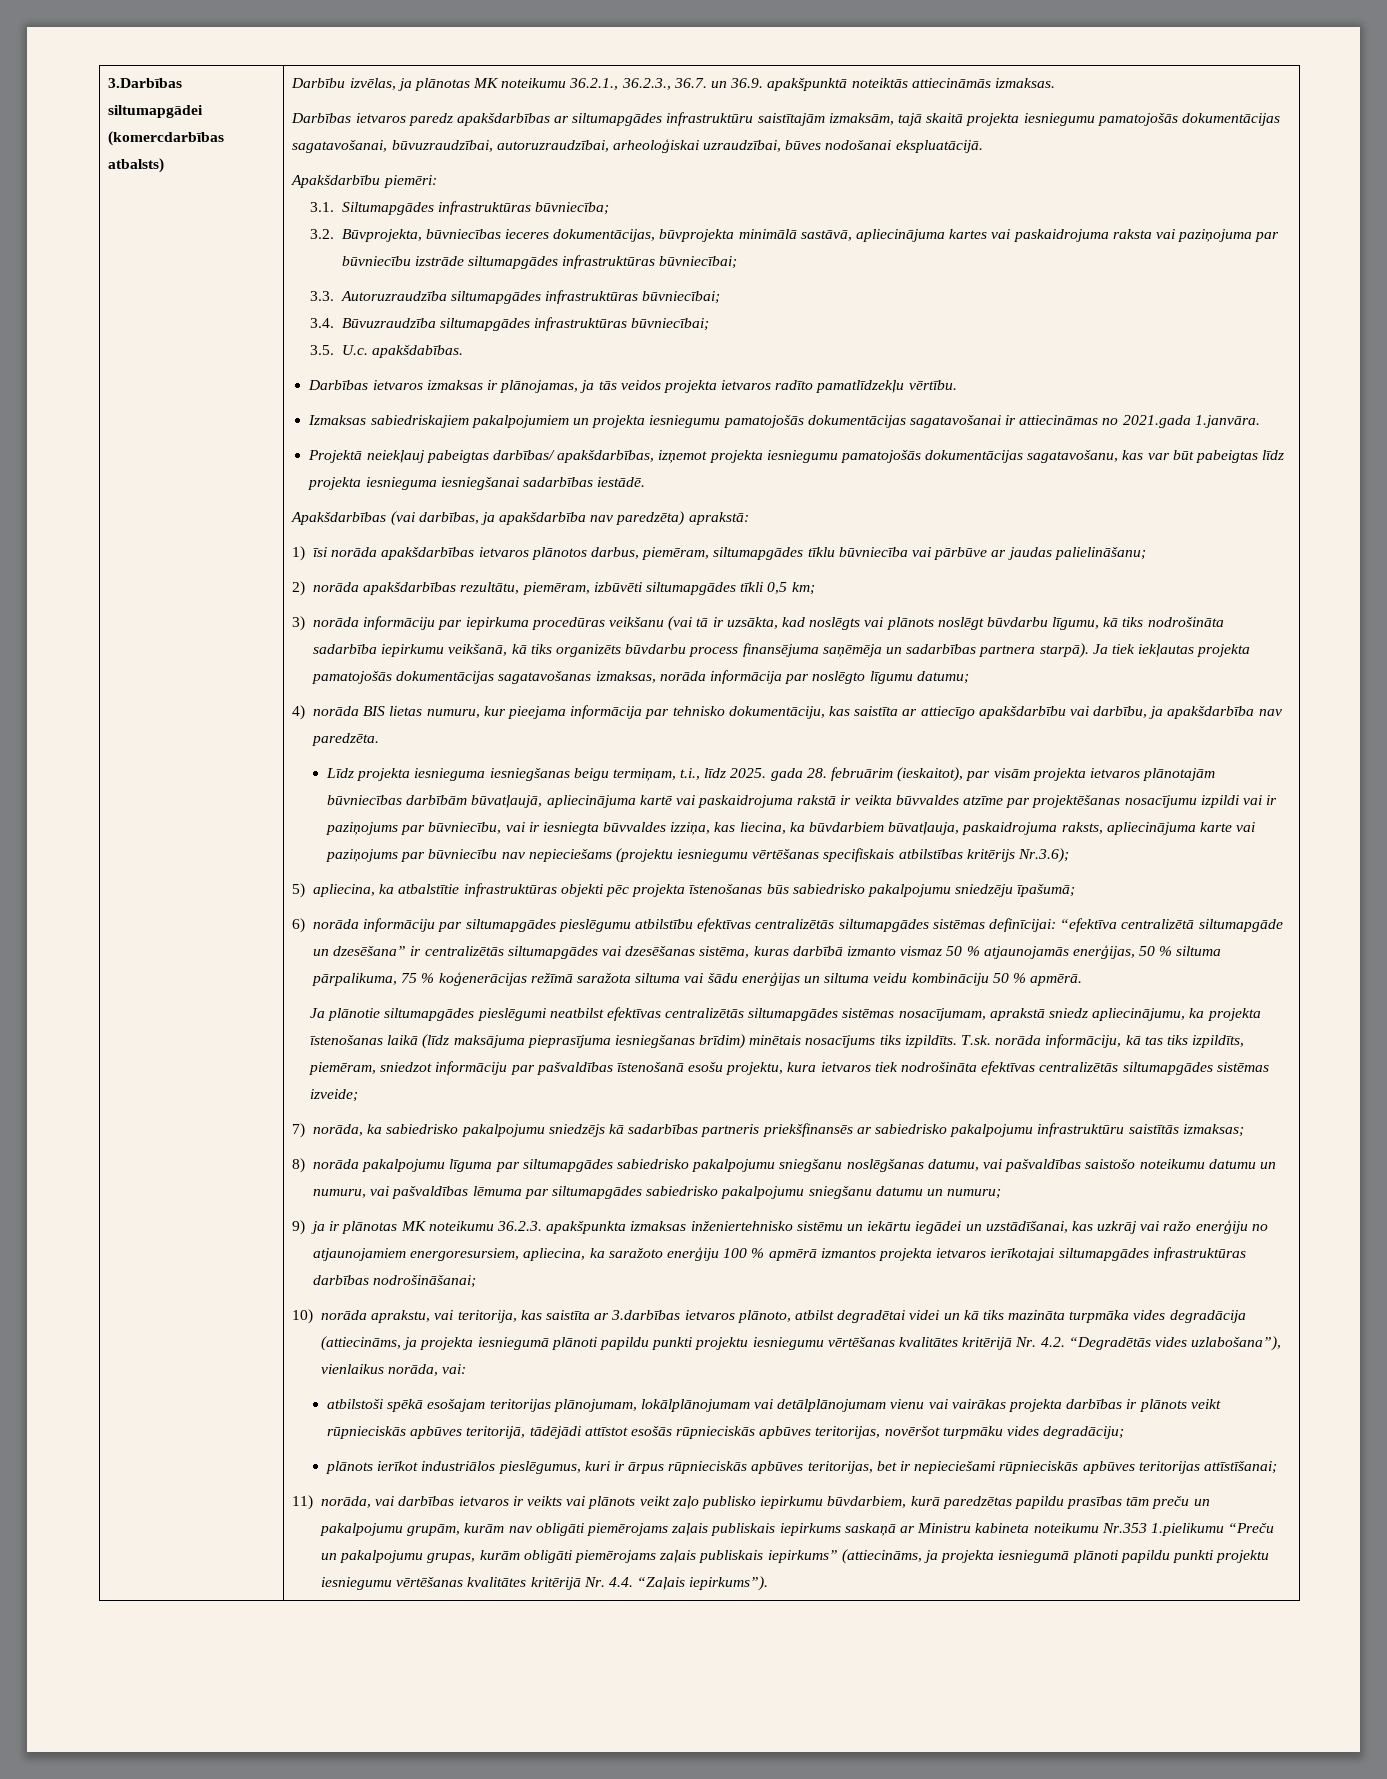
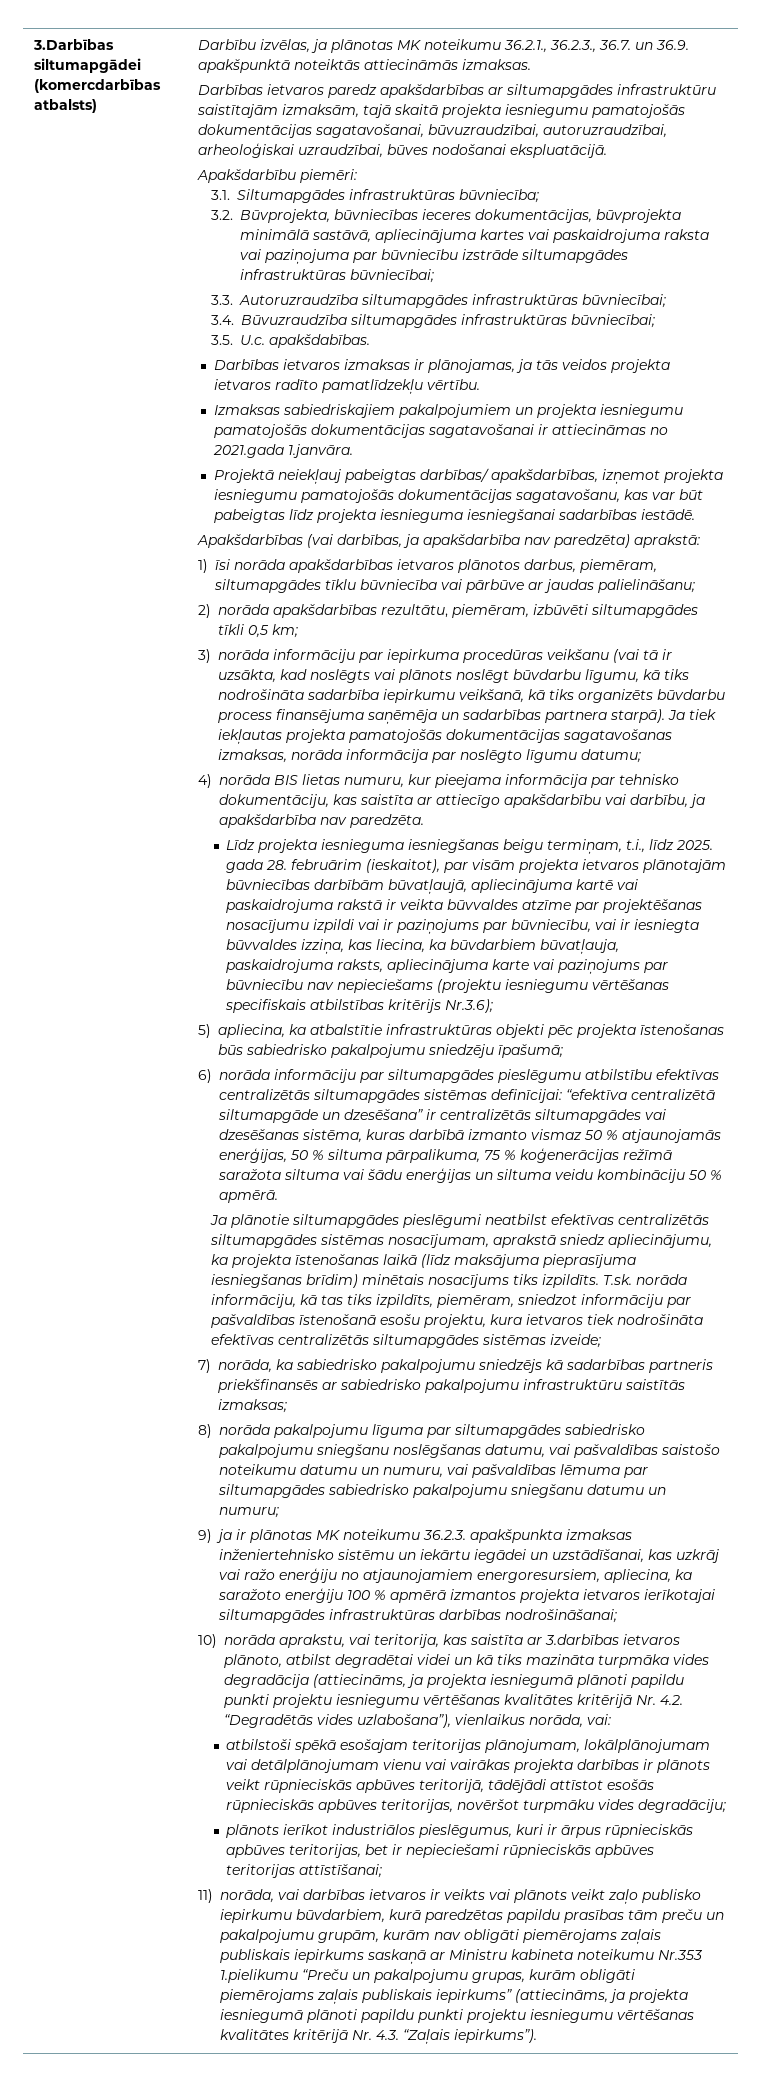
[609,1577,634,1587] 4.4. -> [376,2030,400,2040] 4.3.

